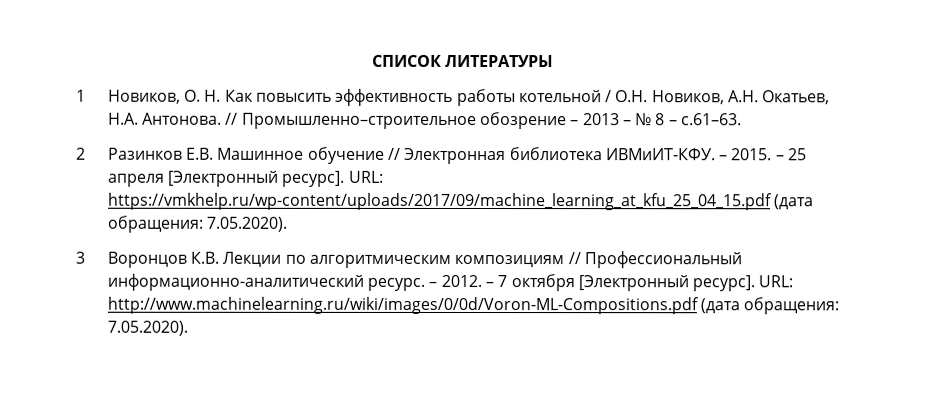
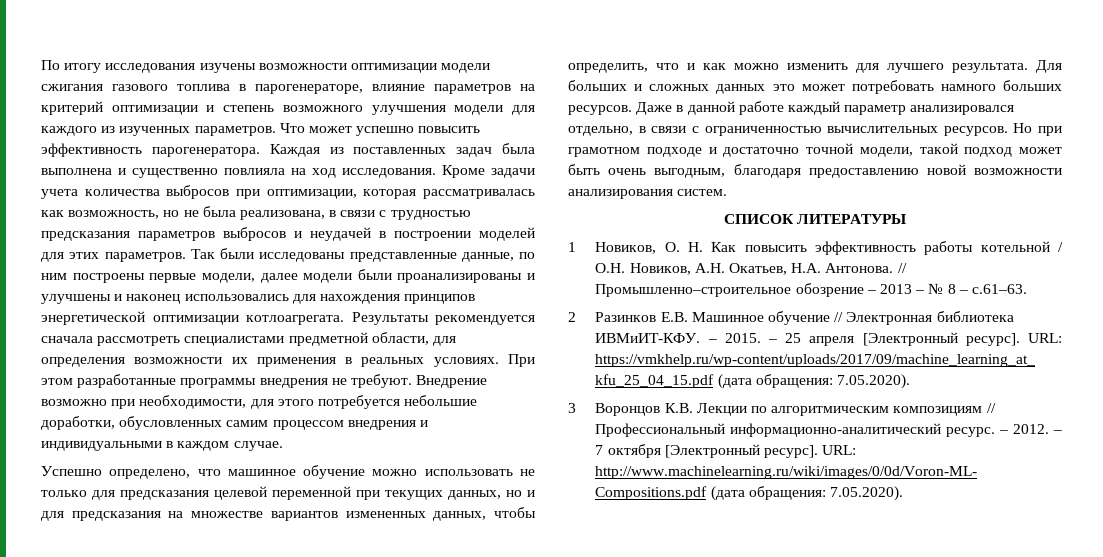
(371, 60) none -> [41,60,491,73] [41,84,535,94] [41,101,535,115] [41,123,481,136] [41,143,535,157] [41,165,535,178] [41,185,535,199] [41,206,471,220] [41,227,535,241] [41,248,535,262] [41,269,535,283] [41,294,476,304] [41,311,535,325] [41,332,456,346] [41,354,535,367] [41,374,488,388] [41,395,478,409] [41,416,428,430] [41,441,283,451] [41,465,535,479] [41,486,535,500] [41,507,536,521] [568,60,1062,73] [568,80,1062,94] [568,101,1015,115] [568,123,1062,136] [568,143,1062,157] [568,164,1062,178] [568,189,728,199] По итогу исследования изучены возможности оптимизации модели сжигания газового топлива в парогенераторе, влияние параметров на критерий оптимизации и степень возможного улучшения модели для каждого из изученных параметров. Что может успешно повысить эффективность парогенератора. Каждая из поставленных задач была выполнена и существенно повлияла на ход исследования. Кроме задачи учета количества выбросов при оптимизации, которая рассматривалась как возможность, но не была реализована, в связи с трудностью предсказания параметров выбросов и неудачей в построении моделей для этих параметров. Так были исследованы представленные данные, по ним построены первые модели, далее модели были проанализированы и улучшены и наконец использовались для нахождения принципов энергетической оптимизации котлоагрегата. Результаты рекомендуется сначала рассмотреть специалистами предметной области, для определения возможности их применения в реальных условиях. При этом разработанные программы внедрения не требуют. Внедрение возможно при необходимости, для этого потребуется небольшие доработки, обусловленных самим процессом внедрения и индивидуальными в каждом случае. // Успешно определено, что машинное обучение можно использовать не только для предсказания целевой переменной при текущих данных, но и для предсказания на множестве вариантов измененных данных, чтобы определить, что и как можно изменить для лучшего результата. Для больших и сложных данных это может потребовать намного больших ресурсов. Даже в данной работе каждый параметр анализировался отдельно, в связи с ограниченностью вычислительных ресурсов. Но при грамотном подходе и достаточно точной модели, такой подход может быть очень выгодным, благодаря предоставлению новой возможности анализирования систем. //

